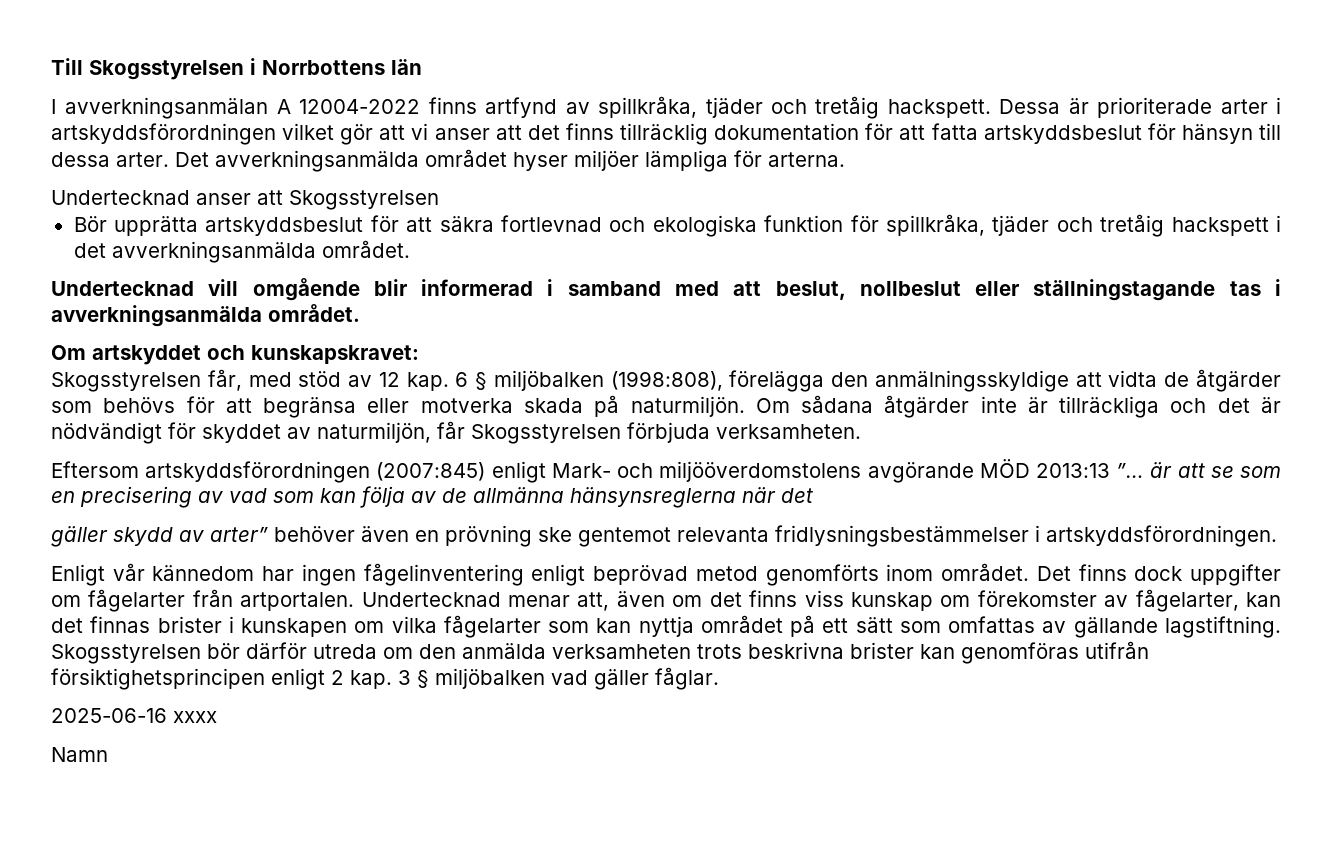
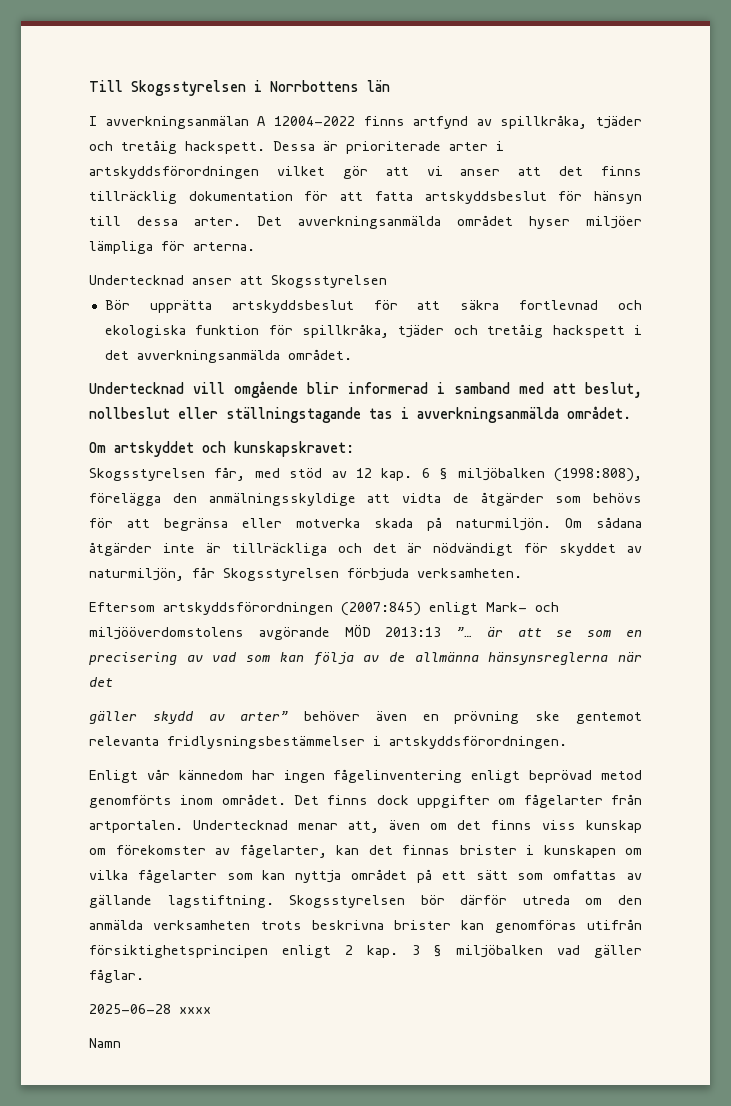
[51,708,167,723] 2025-06-16 -> [89,1004,171,1014] 2025-06-28

